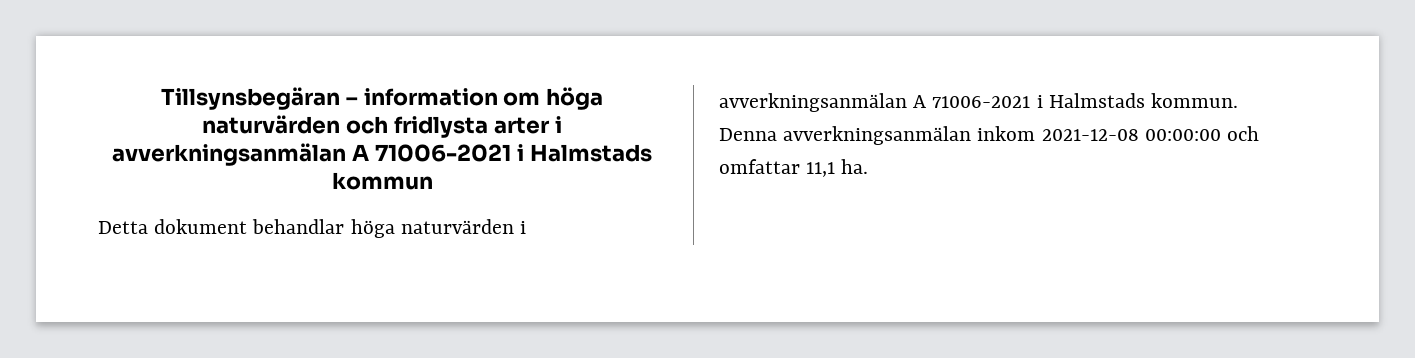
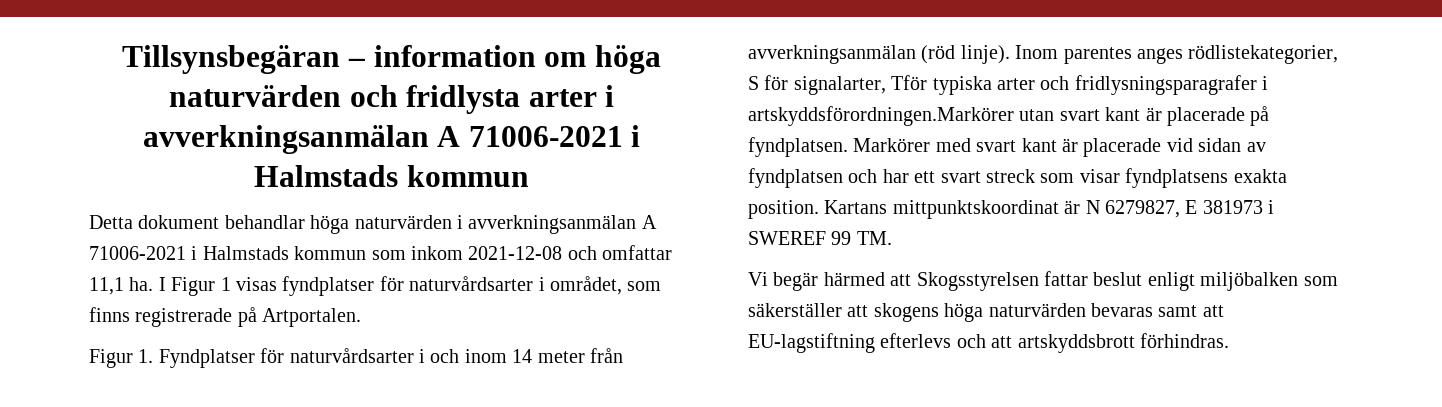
[1151,93,1239,108] [719,126,972,145] kommun. Denna avverkningsanmälan -> [294,246,406,260] kommun som
[1144,129,1221,141] 00:00:00 -> (563, 253) none
(869, 166) none -> [158,276,662,296] [89,307,362,327] [89,348,623,368] [748,45,1339,64] [748,75,1269,95] [748,106,1270,126] [748,137,1266,157] [748,168,1287,188] [748,200,1275,219] [748,231,892,245] [748,271,1338,291] [748,303,1224,322] [748,333,1229,353] I Figur 1 visas fyndplatser för naturvårdsarter i området, som finns registrerade på Artportalen. // Figur 1. Fyndplatser för naturvårdsarter i och inom 14 meter från avverkningsanmälan (röd linje). Inom parentes anges rödlistekategorier, S för signalarter, Tför typiska arter och fridlysningsparagrafer i artskyddsförordningen.Markörer utan svart kant är placerade på fyndplatsen. Markörer med svart kant är placerade vid sidan av fyndplatsen och har ett svart streck som visar fyndplatsens exakta position. Kartans mittpunktskoordinat är N 6279827, E 381973 i SWEREF 99 TM. // Vi begär härmed att Skogsstyrelsen fattar beslut enligt miljöbalken som säkerställer att skogens höga naturvärden bevaras samt att EU-lagstiftning efterlevs och att artskyddsbrott förhindras.

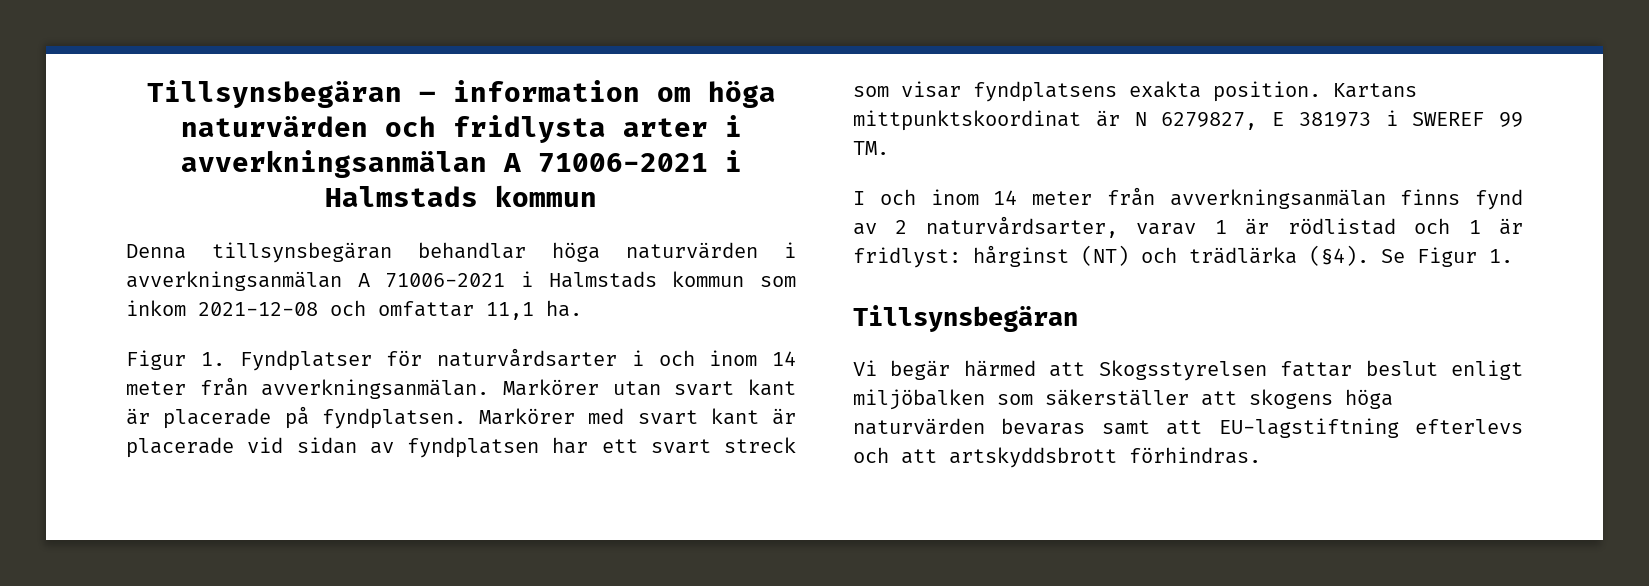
[89,215,220,229] Detta dokument -> [126,242,392,263] Denna tillsynsbegäran
[158,276,662,296] [89,307,362,327] I Figur 1 visas fyndplatser för naturvårdsarter i området, som finns registrerade på Artportalen. -> (582, 308) none
[748,45,1339,64] [748,75,1269,95] [748,106,1014,126] avverkningsanmälan (röd linje). Inom parentes anges rödlistekategorier, S för signalarter, Tför typiska arter och fridlysningsparagrafer i artskyddsförordningen.Markörer -> [261,379,599,399] avverkningsanmälan. Markörer
[848,169,878,183] och -> (539, 447) none
(892, 238) none -> [853,187,1523,210] [853,216,1523,238] [853,245,1513,268] [853,305,1078,332] // I och inom 14 meter från avverkningsanmälan finns fynd av 2 naturvårdsarter, varav 1 är rödlistad och 1 är fridlyst: hårginst (NT) och trädlärka (§4). Se Figur 1. // Tillsynsbegäran

